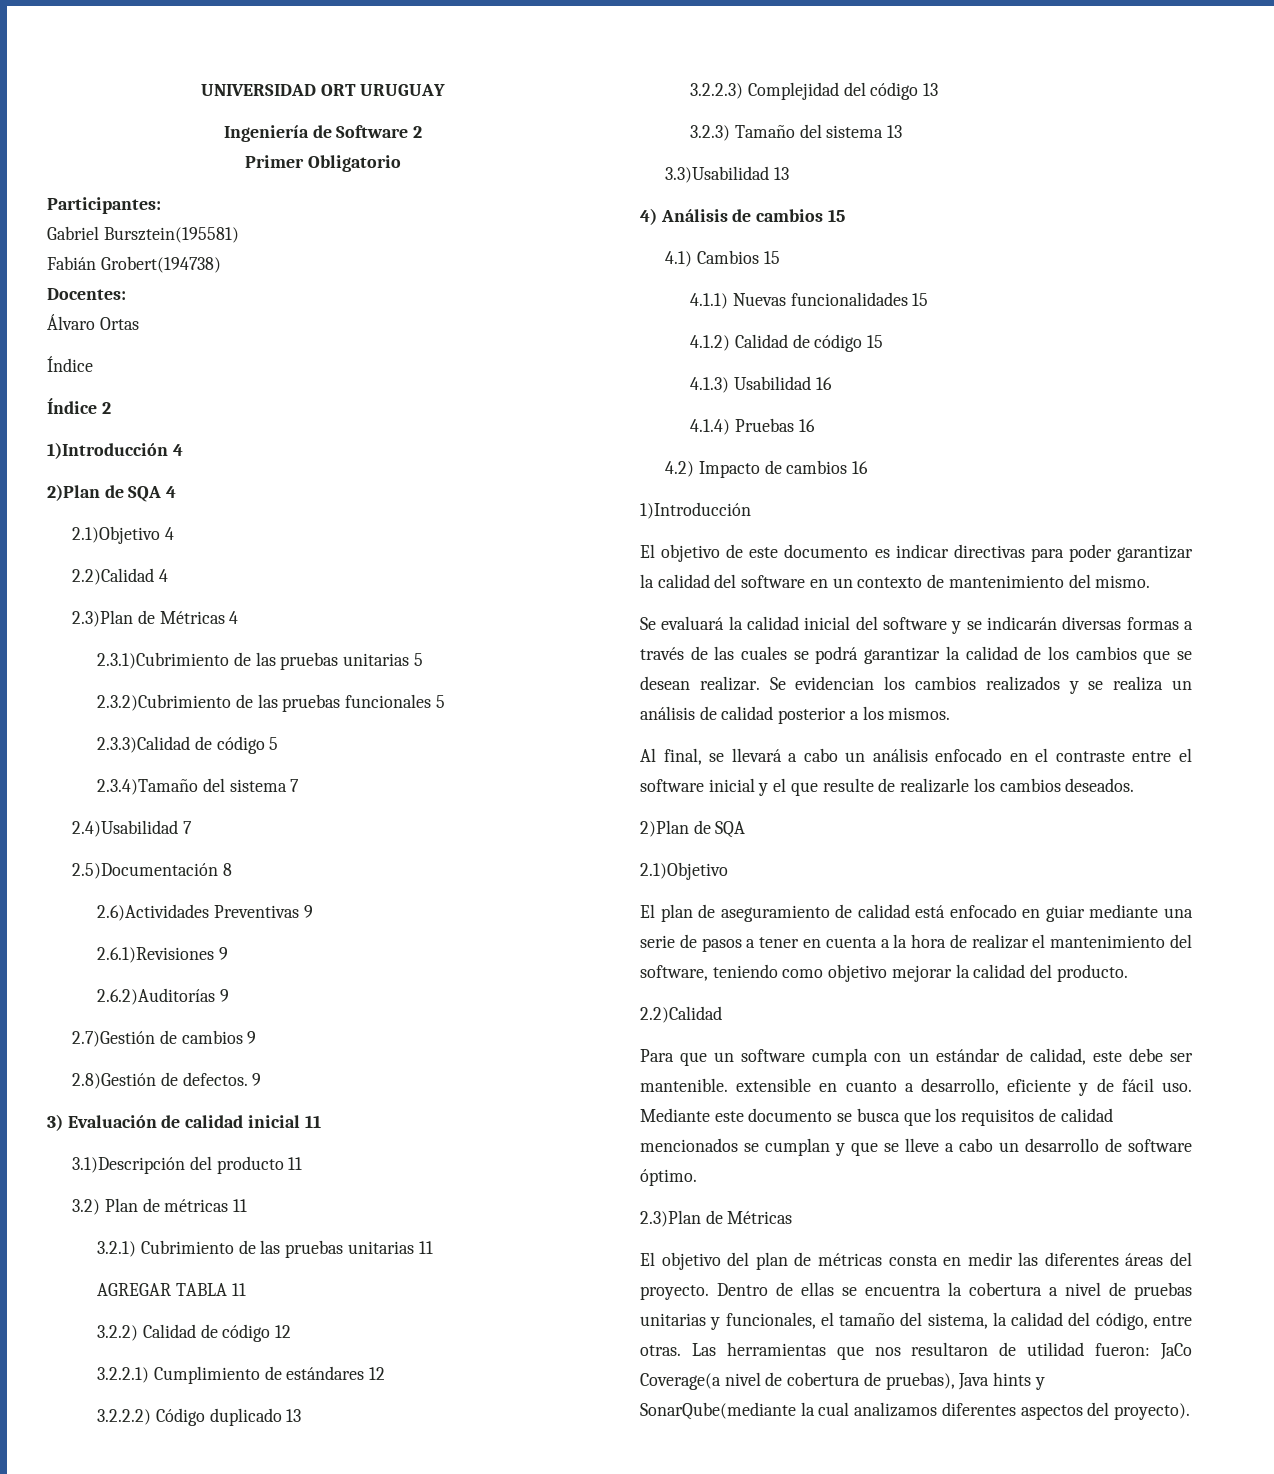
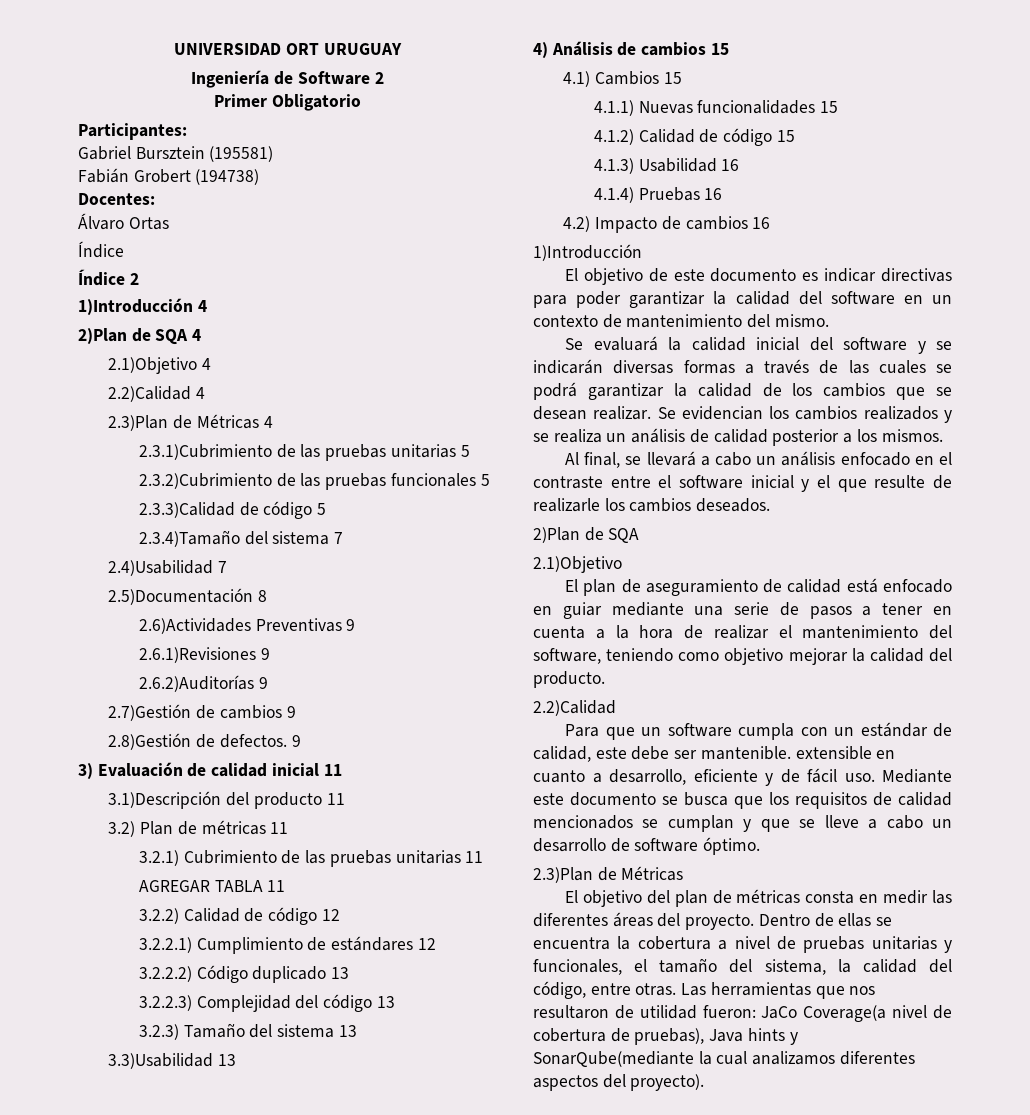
[103,227,239,243] Bursztein(195581) -> [135,146,274,162] Bursztein (195581)
[100,256,221,273] Grobert(194738) -> [133,169,260,185] Grobert (194738)

